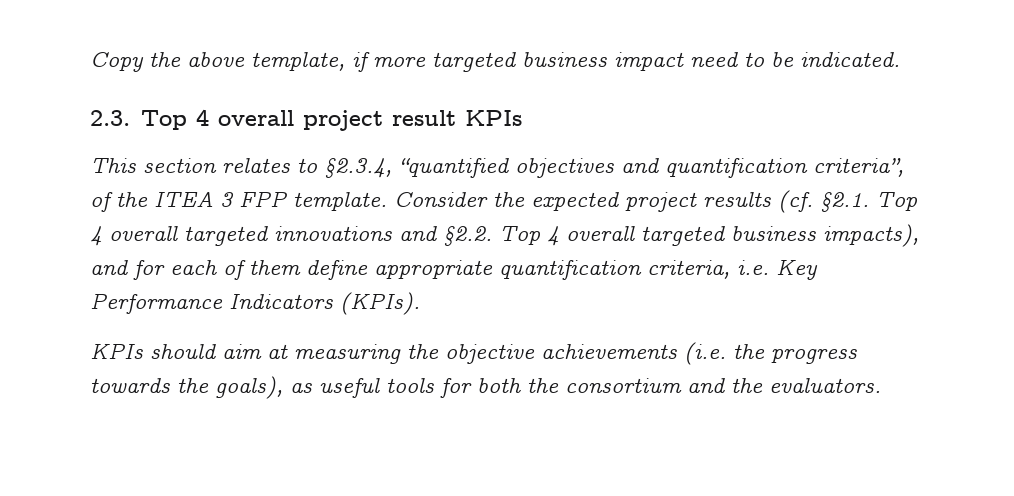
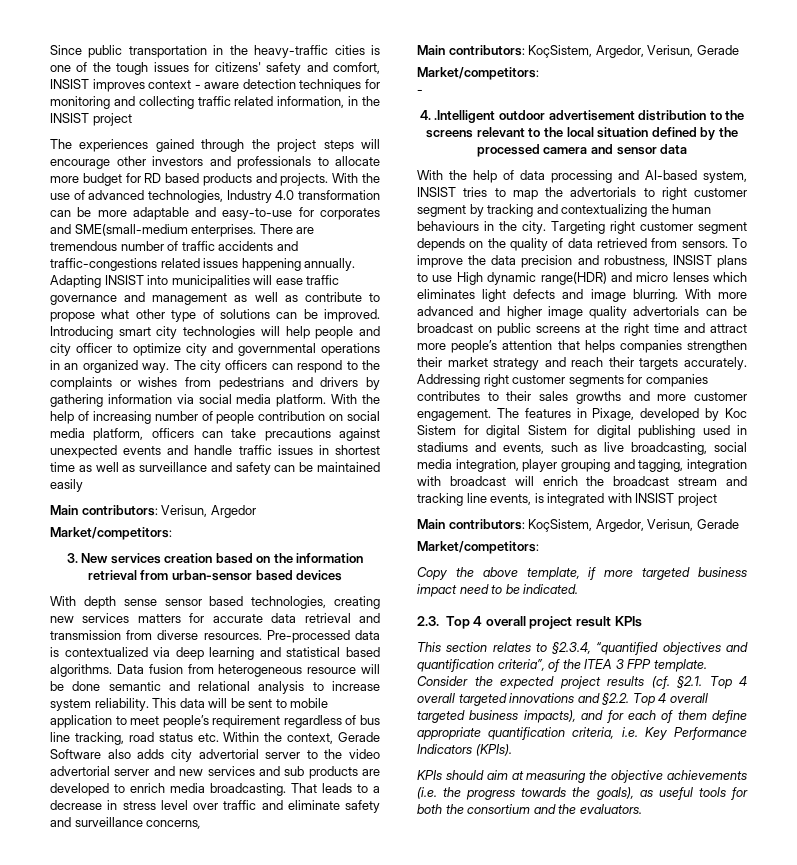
(90, 62) none -> [50,45,380,58] [50,62,381,75] [50,79,380,92] [50,96,380,109] [50,113,132,126] [50,139,380,152] [50,156,380,169] [50,173,380,186] [50,190,380,203] [50,207,380,220] [50,224,315,237] [50,241,298,251] [50,258,356,271] [50,275,340,288] [50,292,380,305] [50,309,380,322] [50,326,381,339] [50,343,380,356] [50,360,380,373] [50,377,381,390] [50,394,380,407] [50,411,380,424] [50,428,381,441] [50,445,380,458] [50,462,380,475] [50,479,83,492] [50,505,256,518] [50,527,172,540] [66,553,364,564] [87,570,343,581] [50,596,380,609] [50,613,381,623] [50,630,380,643] [50,647,380,660] [50,664,380,677] [50,681,380,694] [50,698,329,711] [50,715,380,728] [50,732,380,745] [50,749,380,762] [50,766,380,779] [50,783,380,796] [50,800,380,813] [50,817,202,829] [417,45,739,58] [417,67,539,80] [417,89,423,94] [419,110,745,123] [426,127,738,140] [476,144,688,157] [417,170,747,183] [417,187,747,200] [417,204,712,217] [417,221,747,234] [417,238,747,251] [417,255,747,268] [417,272,747,285] [417,289,747,302] [417,306,747,319] [417,323,747,336] [417,340,747,353] [417,357,747,370] [417,374,708,387] [417,391,747,404] [417,408,747,421] [417,425,747,438] [417,442,747,455] [417,459,747,472] [417,476,747,486] [417,493,717,506] [417,519,739,532] [417,541,539,554] Since public transportation in the heavy-traffic cities is one of the tough issues for citizens' safety and comfort, INSIST improves context - aware detection techniques for monitoring and collecting traffic related information, in the INSIST project // The experiences gained through the project steps will encourage other investors and professionals to allocate more budget for RD based products and projects. With the use of advanced technologies, Industry 4.0 transformation can be more adaptable and easy-to-use for corporates and SME(small-medium enterprises. There are tremendous number of traffic accidents and traffic-congestions related issues happening annually. Adapting INSIST into municipalities will ease traffic governance and management as well as contribute to propose what other type of solutions can be improved. Introducing smart city technologies will help people and city officer to optimize city and governmental operations in an organized way. The city officers can respond to the complaints or wishes from pedestrians and drivers by gathering information via social media platform. With the help of increasing number of people contribution on social media platform, officers can take precautions against unexpected events and handle traffic issues in shortest time as well as surveillance and safety can be maintained easily // Main contributors: Verisun, Argedor // Market/competitors: // 3. New services creation based on the information retrieval from urban-sensor based devices // With depth sense sensor based technologies, creating new services matters for accurate data retrieval and transmission from diverse resources. Pre-processed data is contextualized via deep learning and statistical based algorithms. Data fusion from heterogeneous resource will be done semantic and relational analysis to increase system reliability. This data will be sent to mobile application to meet people’s requirement regardless of bus line tracking, road status etc. Within the context, Gerade Software also adds city advertorial server to the video advertorial server and new services and sub products are developed to enrich media broadcasting. That leads to a decrease in stress level over traffic and eliminate safety and surveillance concerns, // Main contributors: KoçSistem, Argedor, Verisun, Gerade // Market/competitors: // - // 4. .Intelligent outdoor advertisement distribution to the screens relevant to the local situation defined by the processed camera and sensor data // With the help of data processing and AI-based system, INSIST tries to map the advertorials to right customer segment by tracking and contextualizing the human behaviours in the city. Targeting right customer segment depends on the quality of data retrieved from sensors. To improve the data precision and robustness, INSIST plans to use High dynamic range(HDR) and micro lenses which eliminates light defects and image blurring. With more advanced and higher image quality advertorials can be broadcast on public screens at the right time and attract more people’s attention that helps companies strengthen their market strategy and reach their targets accurately. Addressing right customer segments for companies contributes to their sales growths and more customer engagement. The features in Pixage, developed by Koc Sistem for digital Sistem for digital publishing used in stadiums and events, such as live broadcasting, social media integration, player grouping and tagging, integration with broadcast will enrich the broadcast stream and tracking line events, is integrated with INSIST project // Main contributors: KoçSistem, Argedor, Verisun, Gerade // Market/competitors: //

